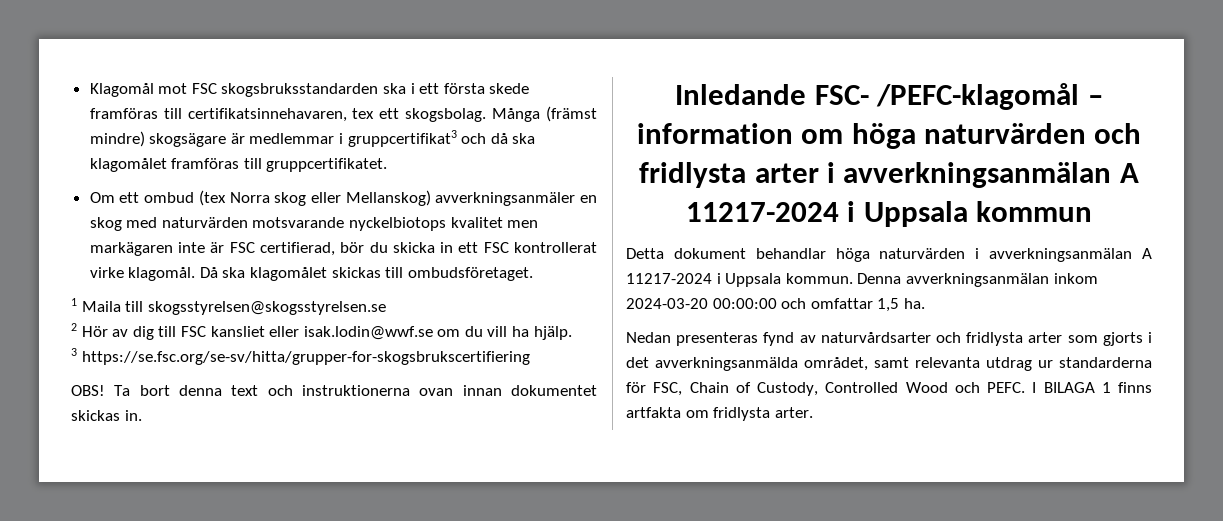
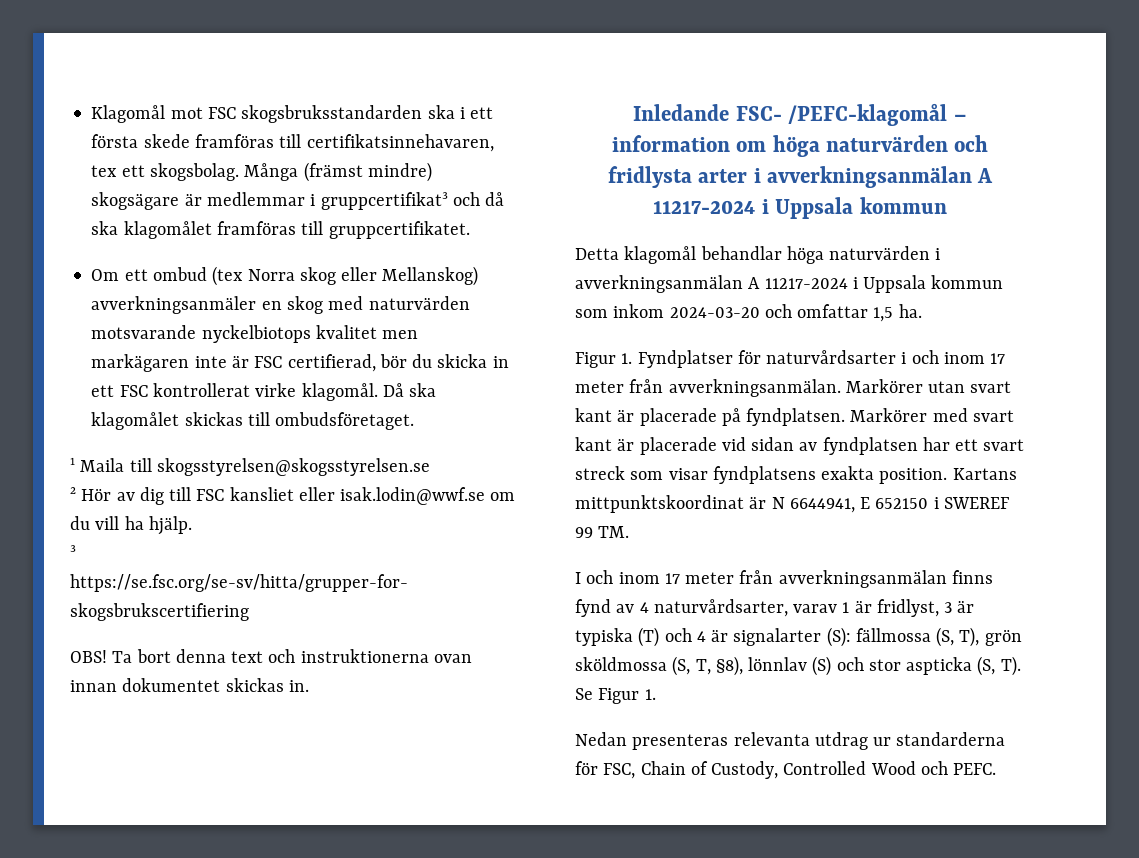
[673,248,746,259] dokument -> [624,246,697,264] klagomål
[785,273,1049,287] kommun. Denna avverkningsanmälan -> [931,275,1004,289] [575,309,608,318] kommun som
[712,298,777,309] 00:00:00 -> (760, 312) none
[626,332,1152,346] [626,357,909,371] Nedan presenteras fynd av naturvårdsarter och fridlysta arter som gjorts i det avverkningsanmälda området, samt -> [575,350,1006,368] [575,379,1012,397] [575,408,1014,426] [575,437,1025,455] [575,466,1017,484] [575,495,1009,513] [575,526,630,538] [575,570,993,588] [575,599,975,617] [575,627,1022,647] [575,656,1021,676] [575,688,656,704] [575,732,729,750] Figur 1. Fyndplatser för naturvårdsarter i och inom 17 meter från avverkningsanmälan. Markörer utan svart kant är placerade på fyndplatsen. Markörer med svart kant är placerade vid sidan av fyndplatsen har ett svart streck som visar fyndplatsens exakta position. Kartans mittpunktskoordinat är N 6644941, E 652150 i SWEREF 99 TM. // I och inom 17 meter från avverkningsanmälan finns fynd av 4 naturvårdsarter, varav 1 är fridlyst, 3 är typiska (T) och 4 är signalarter (S): fällmossa (S, T), grön sköldmossa (S, T, §8), lönnlav (S) och stor aspticka (S, T). Se Figur 1. // Nedan presenteras
[1032,382,1152,393] [626,407,813,421] I BILAGA 1 finns artfakta om fridlysta arter. -> (997, 769) none

